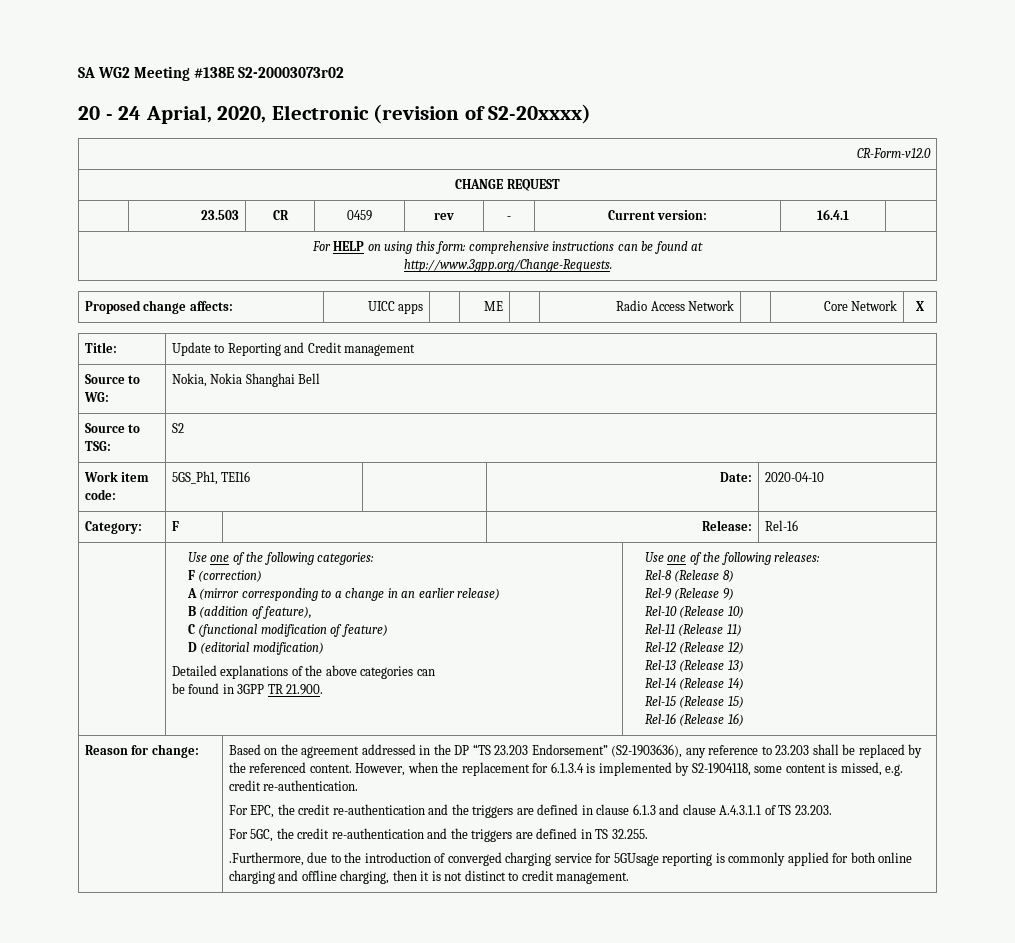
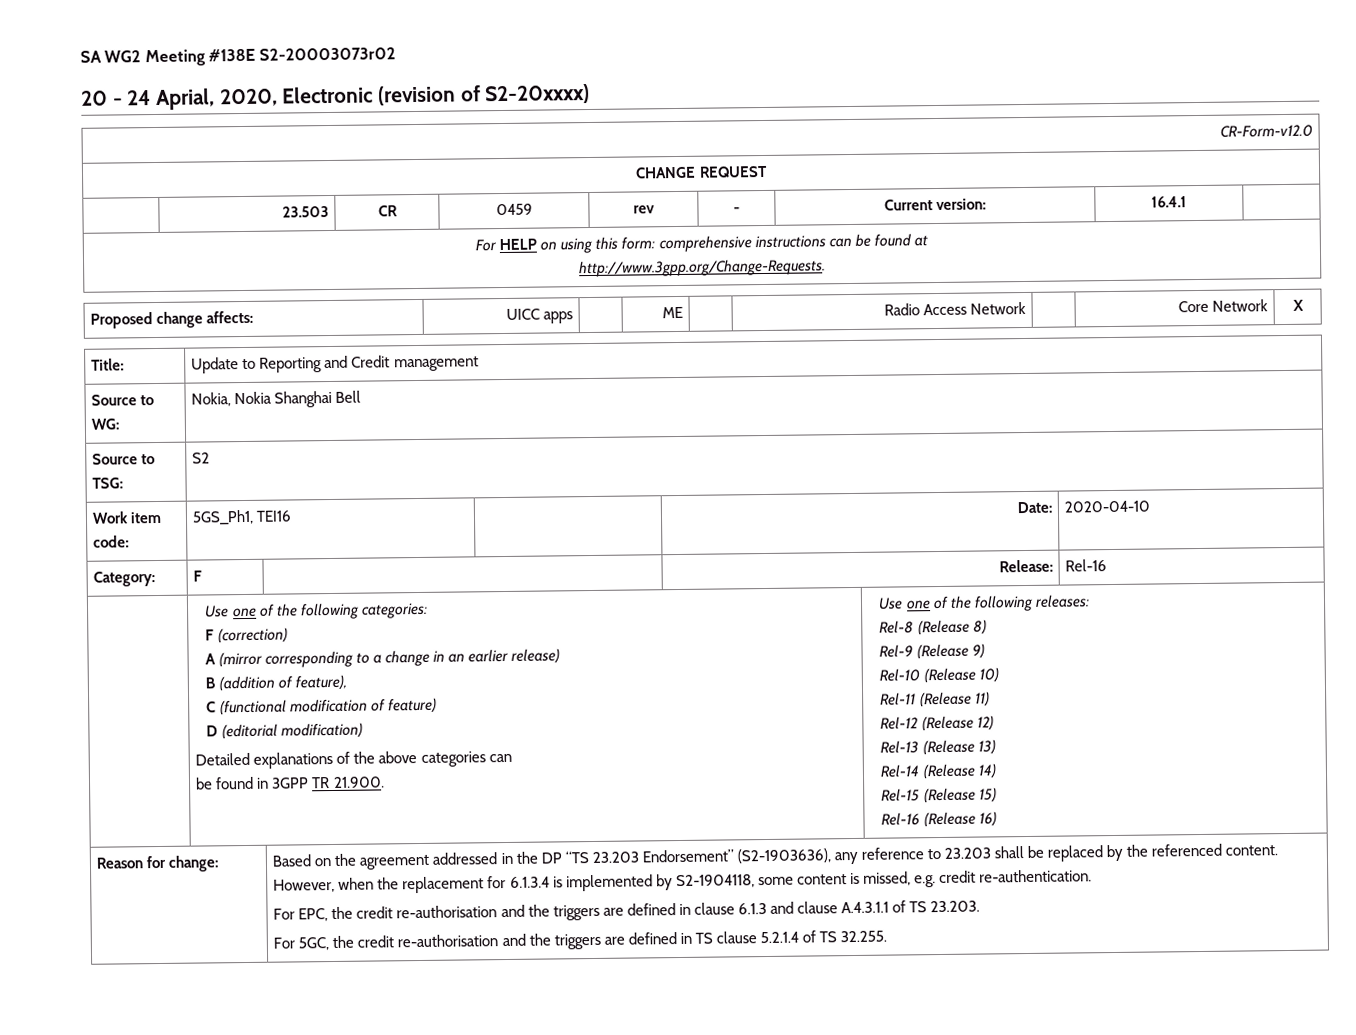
[332,804,425,815] re-authentication -> [396,905,498,919] re-authorisation
[331,828,424,839] re-authentication -> [397,934,499,948] re-authorisation
[611,829,648,839] [228,852,913,866] [228,870,630,884] 32.255. // .Furthermore, due to the introduction of converged charging service for 5GUsage reporting is commonly applied for both online charging and offline charging, then it is not distinct to credit management. -> [715,930,888,944] clause 5.2.1.4 of TS 32.255.

